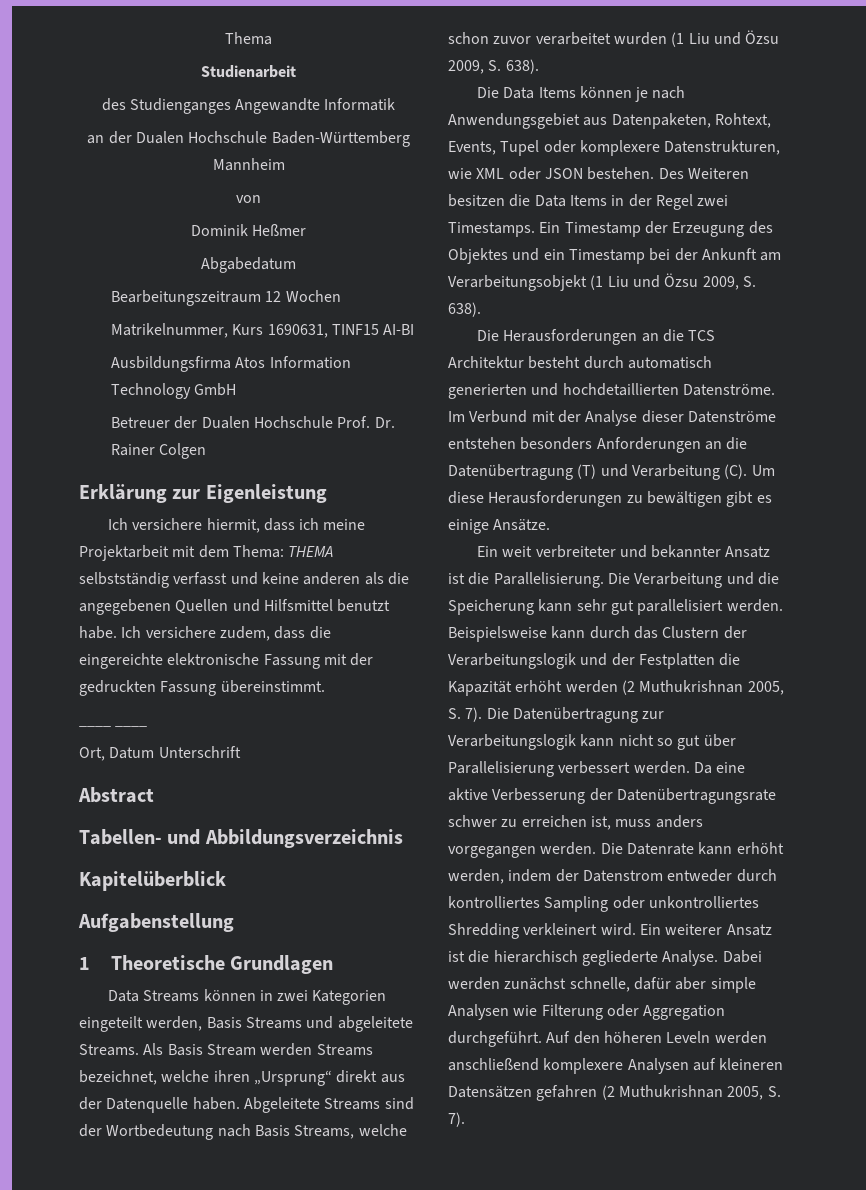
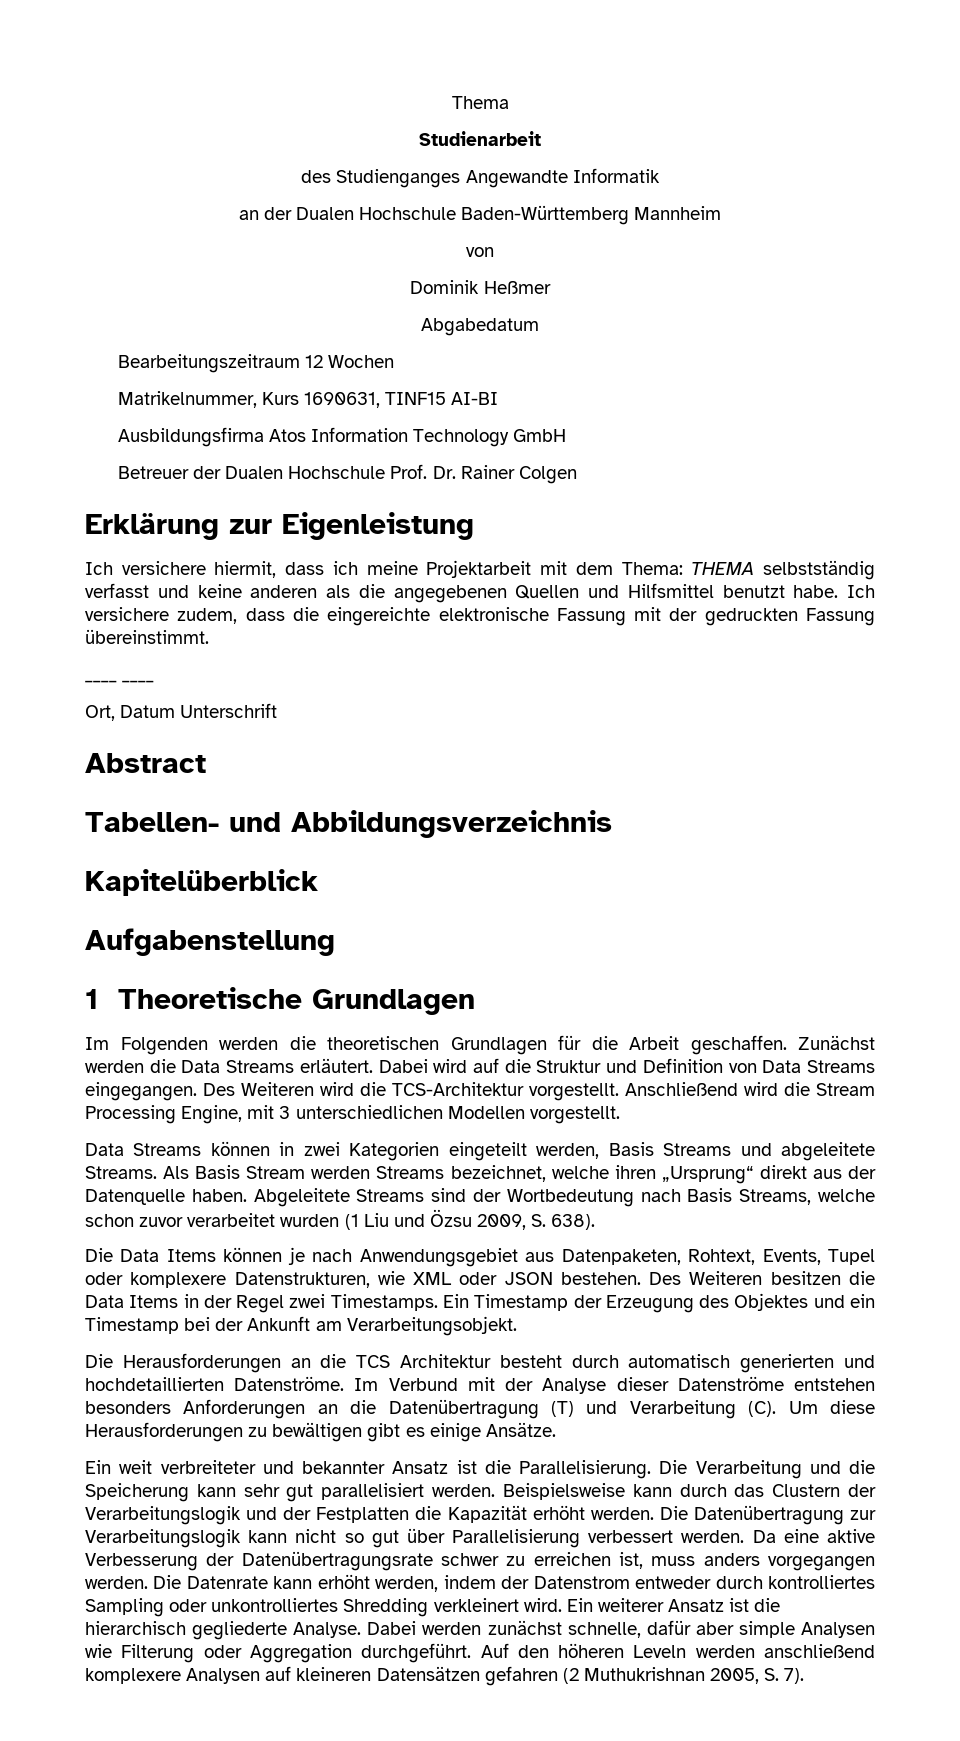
(334, 964) none -> [85,1035,875,1055] [85,1058,875,1073] [85,1082,875,1101] [85,1105,620,1124] // Im Folgenden werden die theoretischen Grundlagen für die Arbeit geschaffen. Zunächst werden die Data Streams erläutert. Dabei wird auf die Struktur und Definition von Data Streams eingegangen. Des Weiteren wird die TCS-Architektur vorgestellt. Anschließend wird die Stream Processing Engine, mit 3 unterschiedlichen Modellen vorgestellt.
[448,273,756,291] [448,302,481,317] Verarbeitungsobjekt (1 Liu und Özsu 2009, S. 638). -> [346,1316,517,1336] Verarbeitungsobjekt.
[565,680,784,695] [448,707,483,722] werden (2 Muthukrishnan 2005, S. 7). -> [590,1507,654,1520] werden.

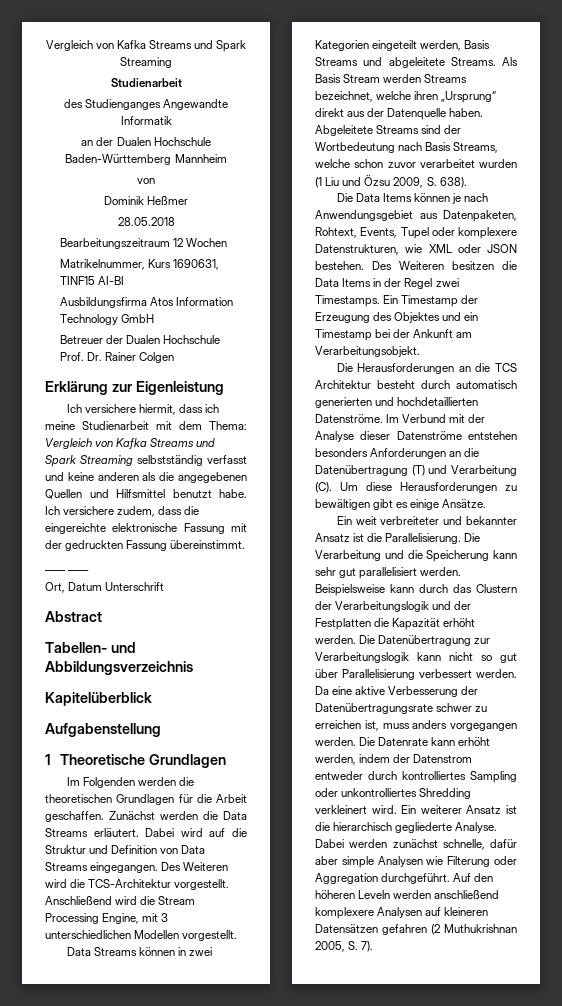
[451,96,509,109] Thema -> [45,40,247,52] [120,57,172,68] Vergleich von Kafka Streams und Spark Streaming
[421,318,539,336] Abgabedatum -> [117,217,175,226] 28.05.2018
[426,560,532,578] Projektarbeit -> [82,421,149,430] Studienarbeit
[691,562,755,575] THEMA -> [45,438,216,449] [45,455,133,467] Vergleich von Kafka Streams und Spark Streaming

